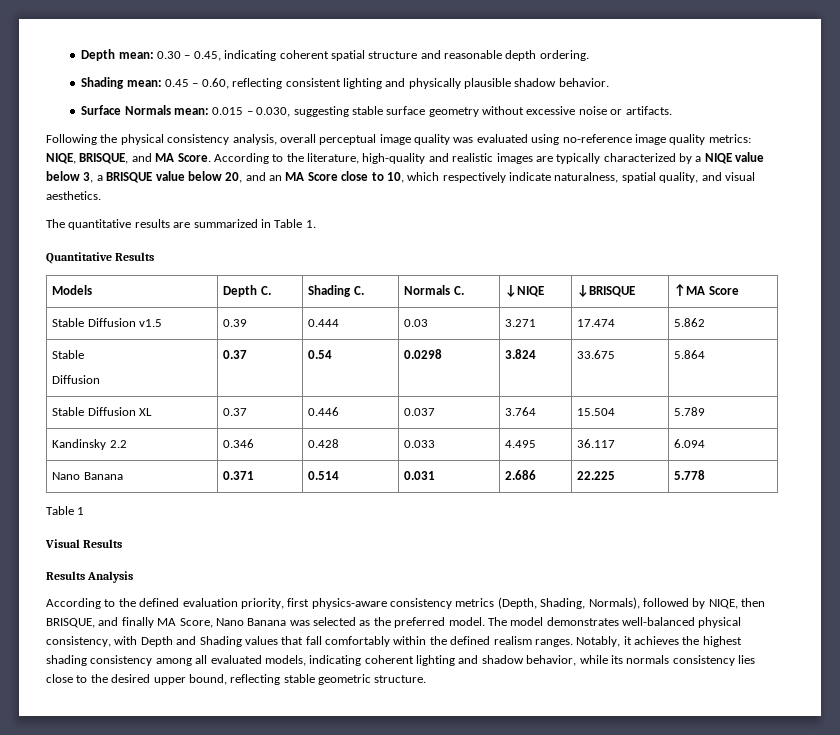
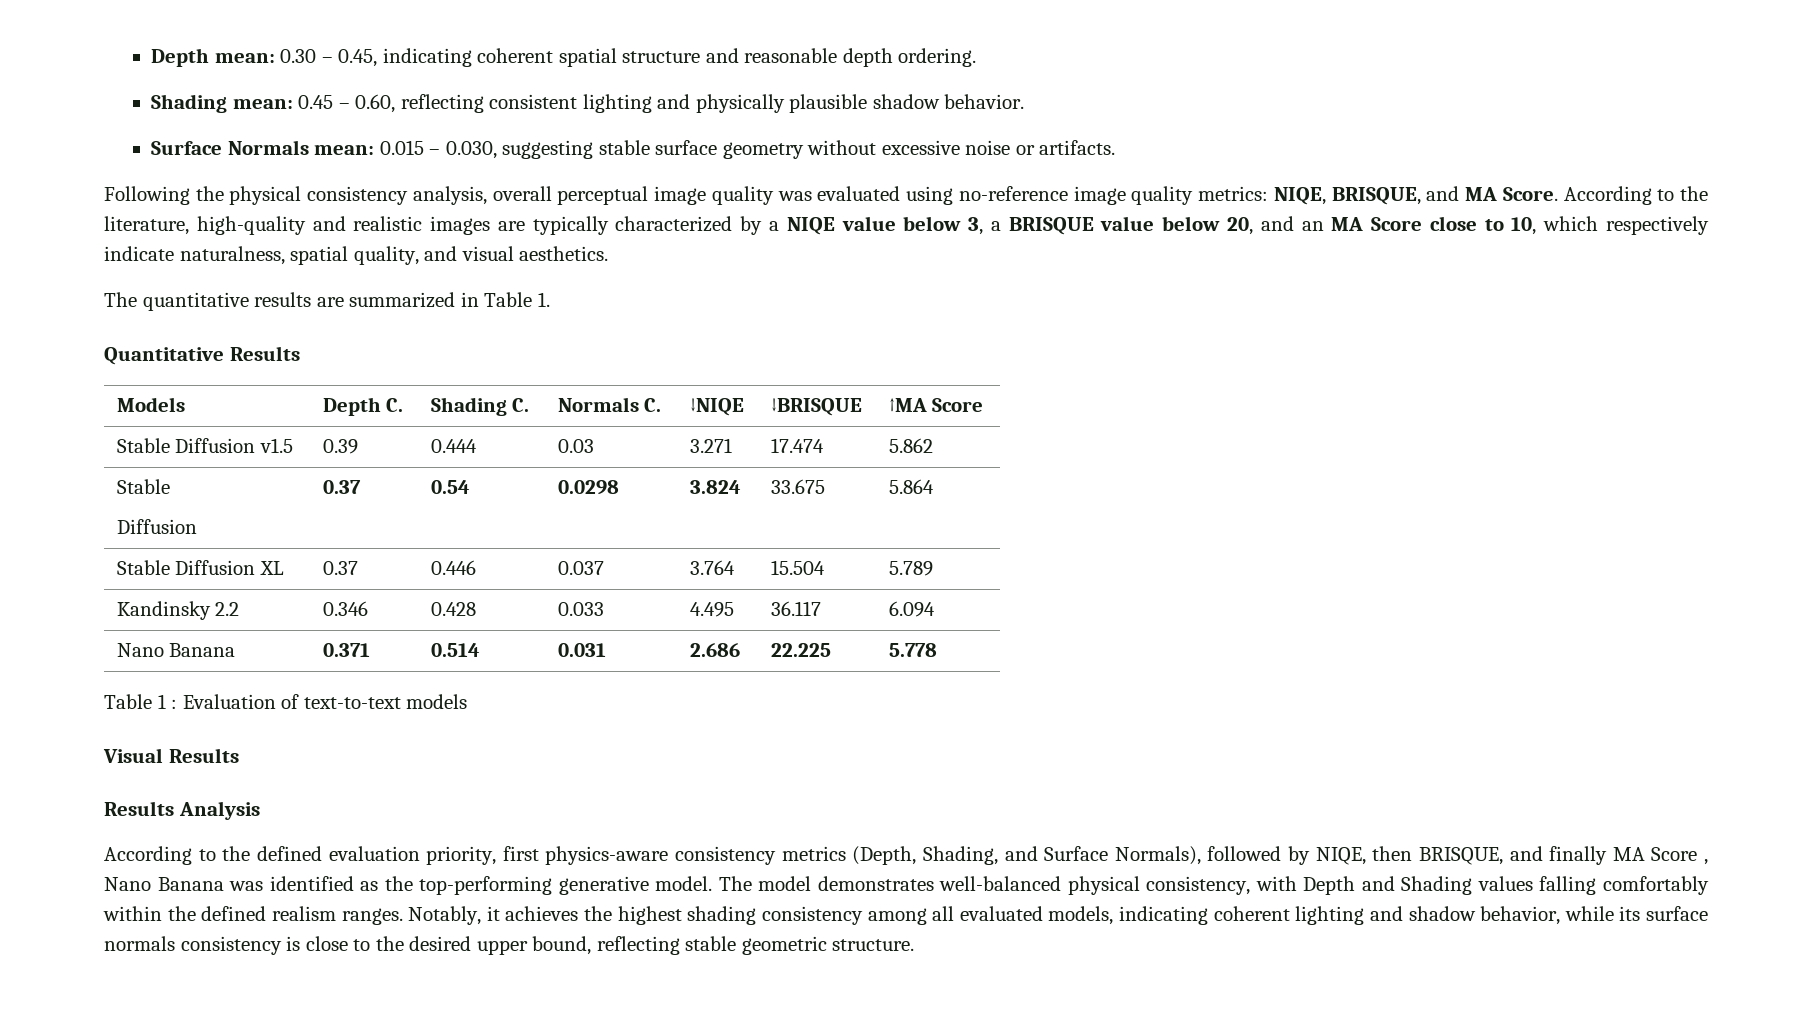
(85, 511) none -> [171,694,468,709] : Evaluation of text-to-text models
(586, 603) none -> [1004,846,1109,861] and Surface
[179,618,213,628] Score, -> [1651,847,1708,865] Score ,
[313,617,356,626] selected -> [269,876,354,891] identified
[394,617,446,628] preferred -> [419,876,649,895] top-performing generative
[281,636,322,645] that fall -> [1539,876,1597,895] falling
(623, 659) none -> [1646,906,1708,921] surface
[738,655,755,664] lies -> [286,936,301,951] is

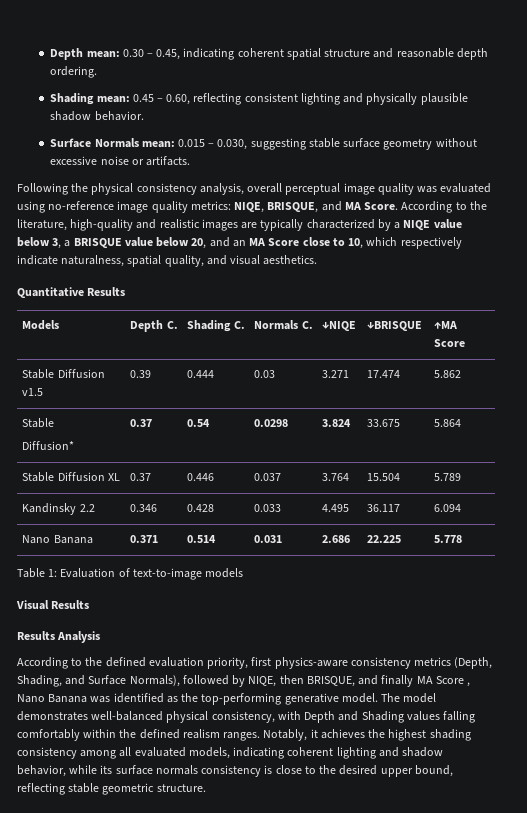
[104,292,550,311] // The quantitative results are summarized in Table 1. -> (318, 260) none
[116,519,197,534] Diffusion -> [22,441,75,450] Diffusion*
[157,694,178,709] 1 : -> [48,569,58,577] 1:
[303,697,401,709] text-to-text -> [132,568,202,580] text-to-image

